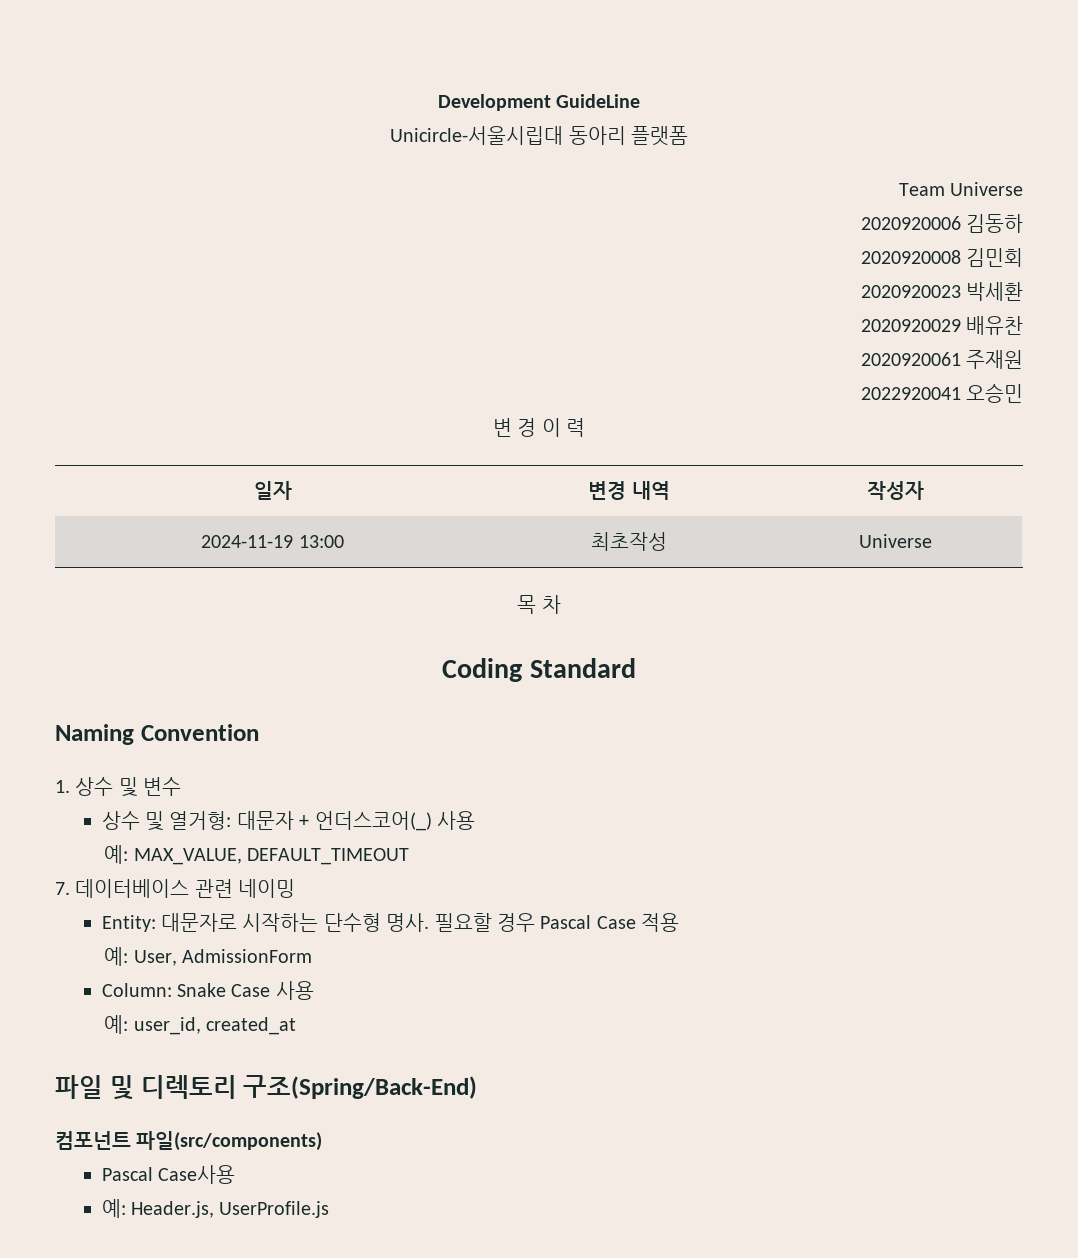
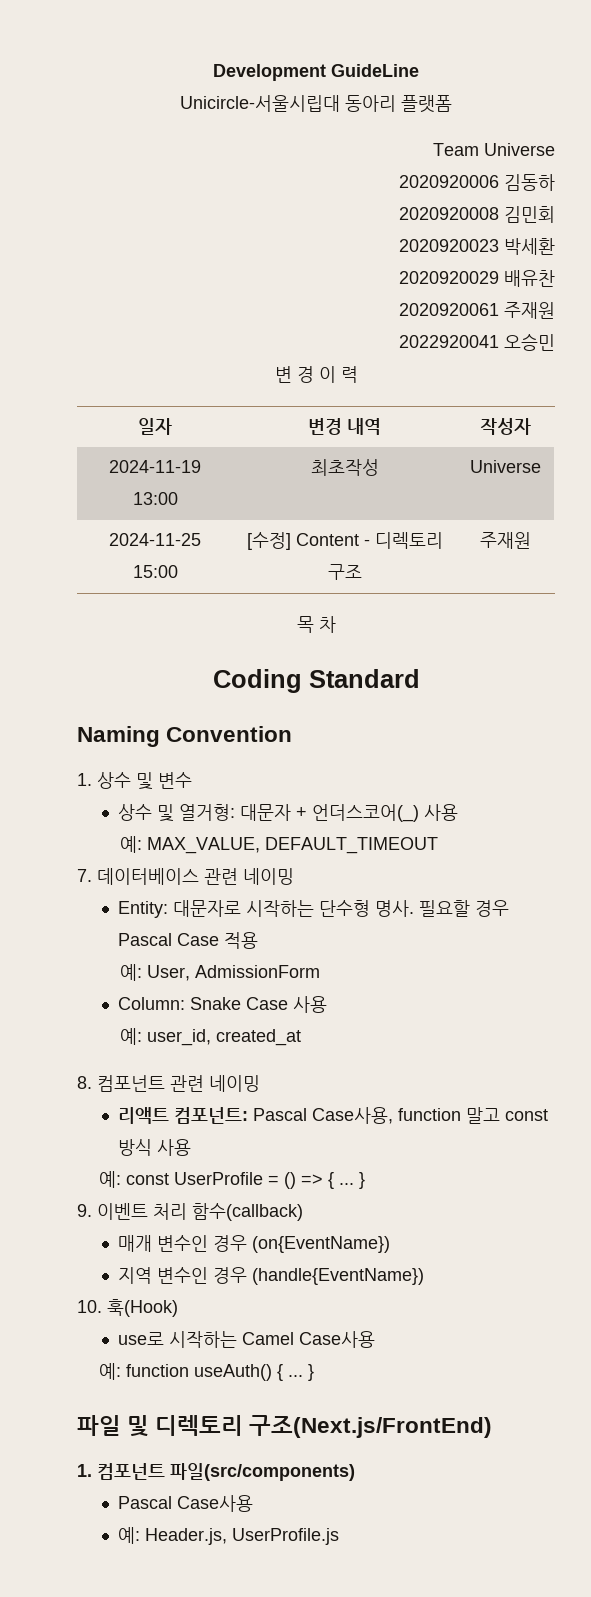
(932, 541) none -> [109,533,201,546] [132,565,178,578] [246,532,443,550] [327,564,362,580] [480,532,531,549] // 2024-11-25 15:00 | [수정] Content - 디렉토리 구조 | 주재원
(297, 1026) none -> [77,1075,260,1092] [118,1107,549,1124] [118,1139,192,1156] [98,1171,365,1189] [77,1203,303,1221] [118,1235,391,1253] [118,1267,425,1285] [77,1299,178,1317] [118,1331,376,1348] [98,1363,314,1381] // 8. 컴포넌트 관련 네이밍 // 리액트 컴포넌트: Pascal Case사용, function 말고 const 방식 사용 // 예: const UserProfile = () => { ... } // 9. 이벤트 처리 함수(callback) // 매개 변수인 경우 (on{EventName}) // 지역 변수인 경우 (handle{EventName}) // 10. 훅(Hook) // use로 시작하는 Camel Case사용 // 예: function useAuth() { ... }
[243,1075,478,1099] 구조(Spring/Back-End) // -> [249,1415,493,1438] [77,1464,92,1477] 구조(Next.js/FrontEnd) // 1.

